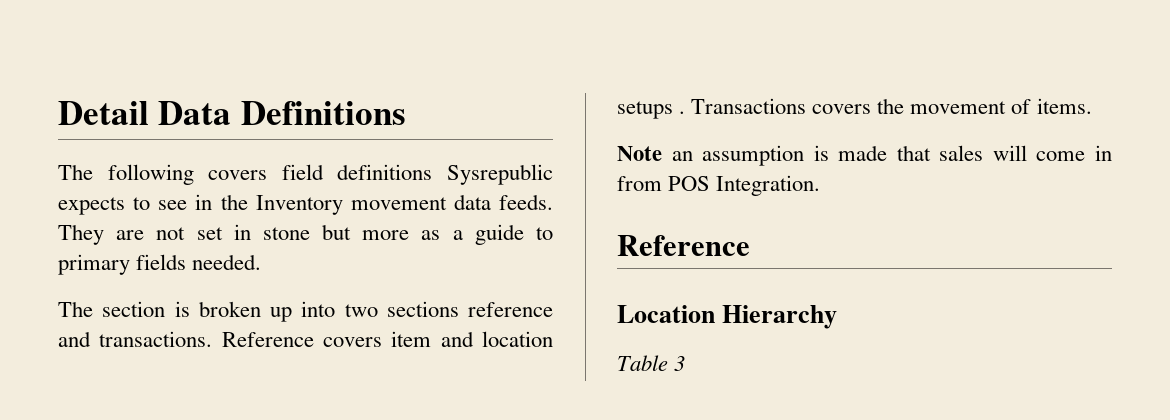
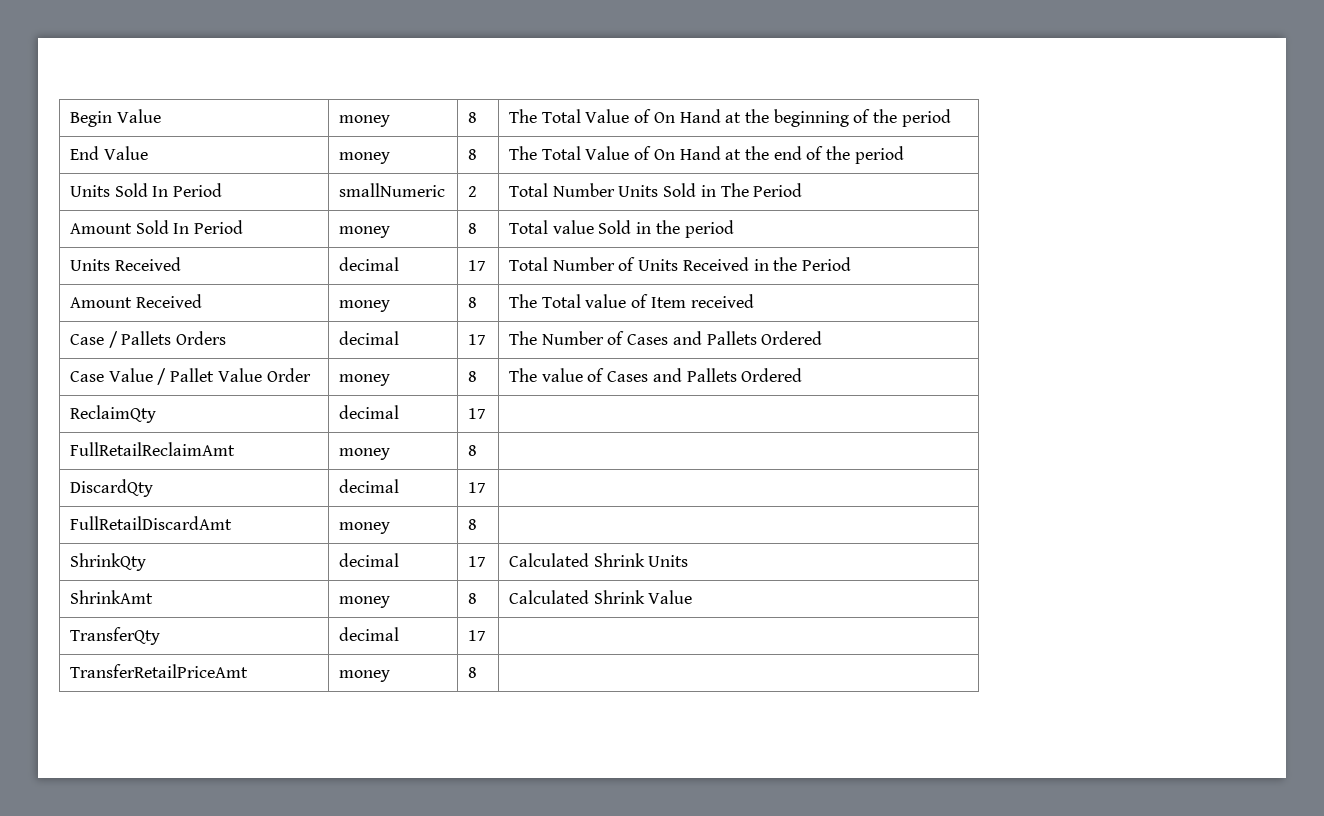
[58,101,406,125] [58,164,553,185] [58,194,553,215] [58,224,553,245] [58,254,262,275] [58,301,553,322] [58,331,553,347] [617,98,1092,119] [617,145,1112,166] [617,175,821,196] [617,235,750,256] [617,305,838,329] [617,355,686,371] Detail Data Definitions // The following covers field definitions Sysrepublic expects to see in the Inventory movement data feeds. They are not set in stone but more as a guide to primary fields needed. // The section is broken up into two sections reference and transactions. Reference covers item and location setups . Transactions covers the movement of items. // Note an assumption is made that sales will come in from POS Integration. // Reference // Location Hierarchy // Table 3 -> [69,109,161,127] [338,115,390,127] [467,112,477,123] [508,109,951,127] [69,146,148,160] [338,152,390,164] [467,149,477,160] [508,146,904,164] [69,183,223,197] [338,183,445,197] [467,186,477,197] [508,183,803,197] [69,220,244,234] [338,226,390,238] [467,223,477,234] [508,220,734,238] [69,257,181,271] [338,257,399,271] [467,260,486,271] [508,257,852,271] [69,294,202,308] [338,300,390,312] [467,297,477,308] [508,294,754,308] [69,331,227,348] [338,331,399,345] [467,334,486,345] [508,331,823,345] [69,368,311,385] [338,374,390,386] [467,371,477,382] [508,368,803,382] [69,405,156,423] [338,405,399,419] [467,408,486,419] [69,442,235,456] [338,448,390,460] [467,445,477,456] [69,479,153,497] [338,479,399,493] [467,482,486,493] [69,516,232,530] [338,522,390,534] [467,519,477,530] [69,553,146,571] [338,553,399,567] [467,556,486,567] [508,553,689,567] [69,590,153,604] [338,596,390,608] [467,593,477,604] [508,590,693,604] [69,627,160,645] [338,627,399,641] [467,630,486,641] [69,664,248,678] [338,670,390,682] [467,667,477,678] Begin Value | money | 8 | The Total Value of On Hand at the beginning of the period // End Value | money | 8 | The Total Value of On Hand at the end of the period // Units Sold In Period | smallNumeric | 2 | Total Number Units Sold in The Period // Amount Sold In Period | money | 8 | Total value Sold in the period // Units Received | decimal | 17 | Total Number of Units Received in the Period // Amount Received | money | 8 | The Total value of Item received // Case / Pallets Orders | decimal | 17 | The Number of Cases and Pallets Ordered // Case Value / Pallet Value Order | money | 8 | The value of Cases and Pallets Ordered // ReclaimQty | decimal | 17 | // FullRetailReclaimAmt | money | 8 | // DiscardQty | decimal | 17 | // FullRetailDiscardAmt | money | 8 | // ShrinkQty | decimal | 17 | Calculated Shrink Units // ShrinkAmt | money | 8 | Calculated Shrink Value // TransferQty | decimal | 17 | // TransferRetailPriceAmt | money | 8 |

